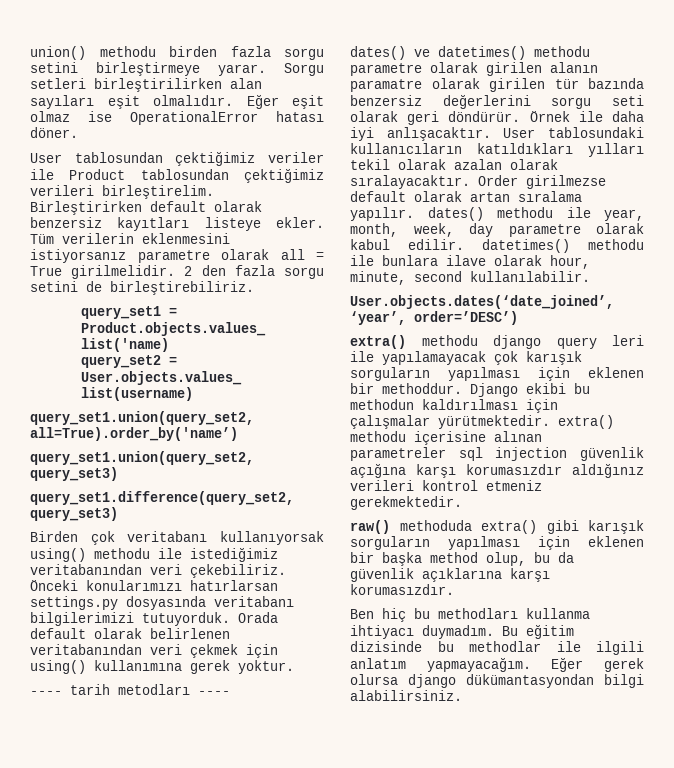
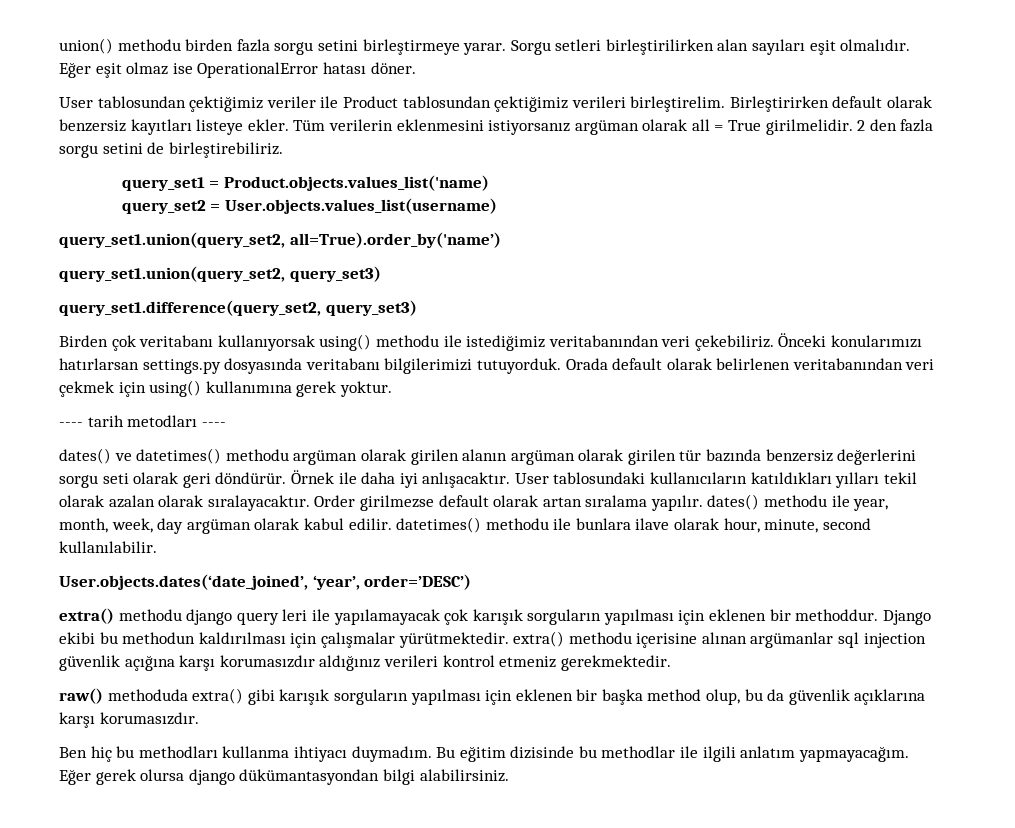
[137,250,210,263] parametre -> [574,120,639,135] argüman
[350,63,422,76] parametre -> [293,450,358,465] argüman
[350,79,422,92] paramatre -> [510,450,575,465] argüman
[508,224,581,237] parametre -> [186,519,251,534] argüman
[350,447,446,461] parametreler -> [750,632,834,648] argümanlar

